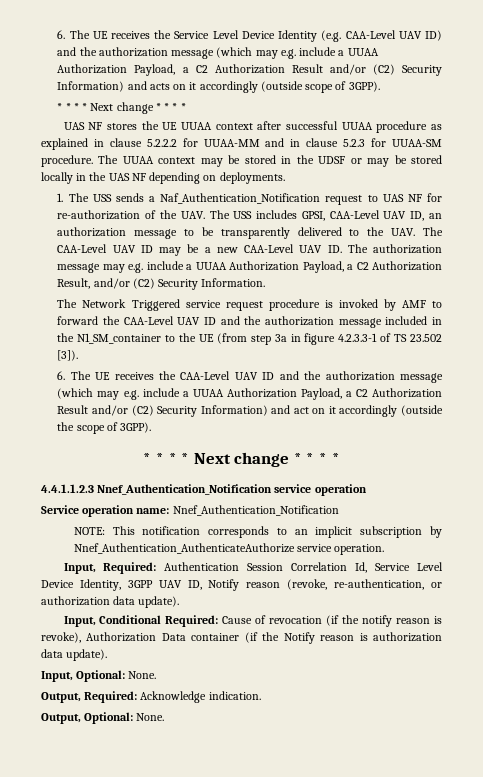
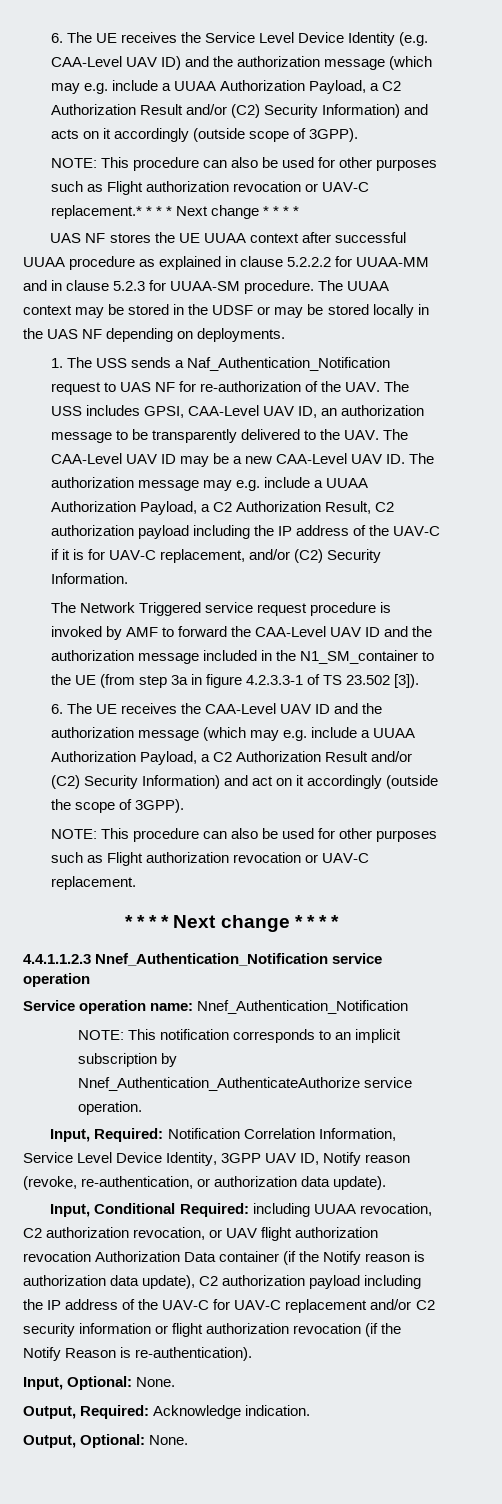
[57,103,63,111] * -> [50,157,437,171] [50,181,369,195] [50,205,142,219] NOTE: This procedure can also be used for other purposes such as Flight authorization revocation or UAV-C replacement.*
(91, 283) none -> [374,502,394,512] [50,525,440,539] [50,549,245,563] C2 authorization payload including the IP address of the UAV-C if it is for UAV-C replacement,
(152, 427) none -> [50,828,437,842] [50,852,369,866] [50,876,136,890] // NOTE: This procedure can also be used for other purposes such as Flight authorization revocation or UAV-C replacement.
[164,562,368,573] Authentication Session Correlation Id, -> [167,1128,396,1141] Notification Correlation Information,
[222,615,442,627] [41,632,81,643] Cause of revocation (if the notify reason is revoke), -> [252,1203,432,1217] [23,1227,379,1241] [23,1251,91,1262] including UUAA revocation, C2 authorization revocation, or UAV flight authorization revocation
[66,649,108,661] update). -> [142,1275,422,1289] [23,1299,435,1313] [23,1323,402,1337] [23,1347,253,1361] update), C2 authorization payload including the IP address of the UAV-C for UAV-C replacement and/or C2 security information or flight authorization revocation (if the Notify Reason is re-authentication).

